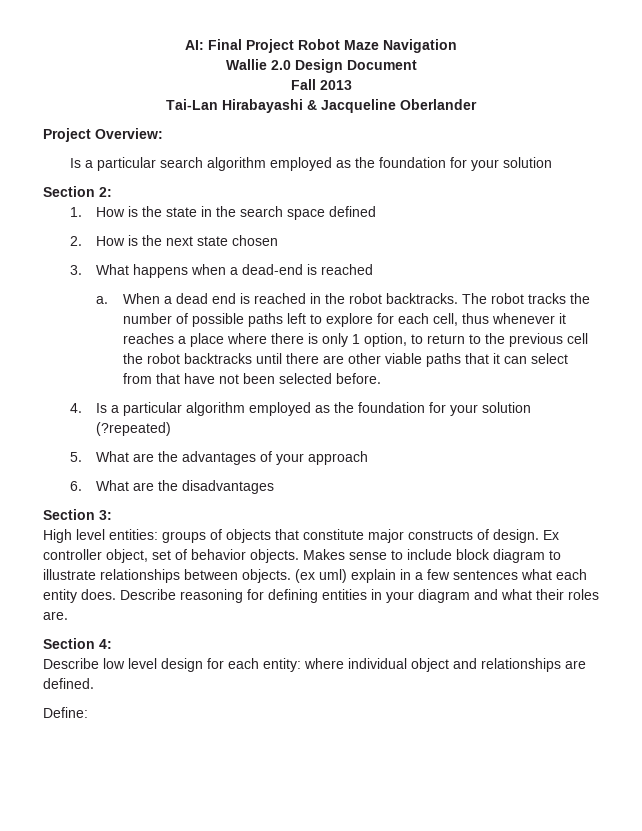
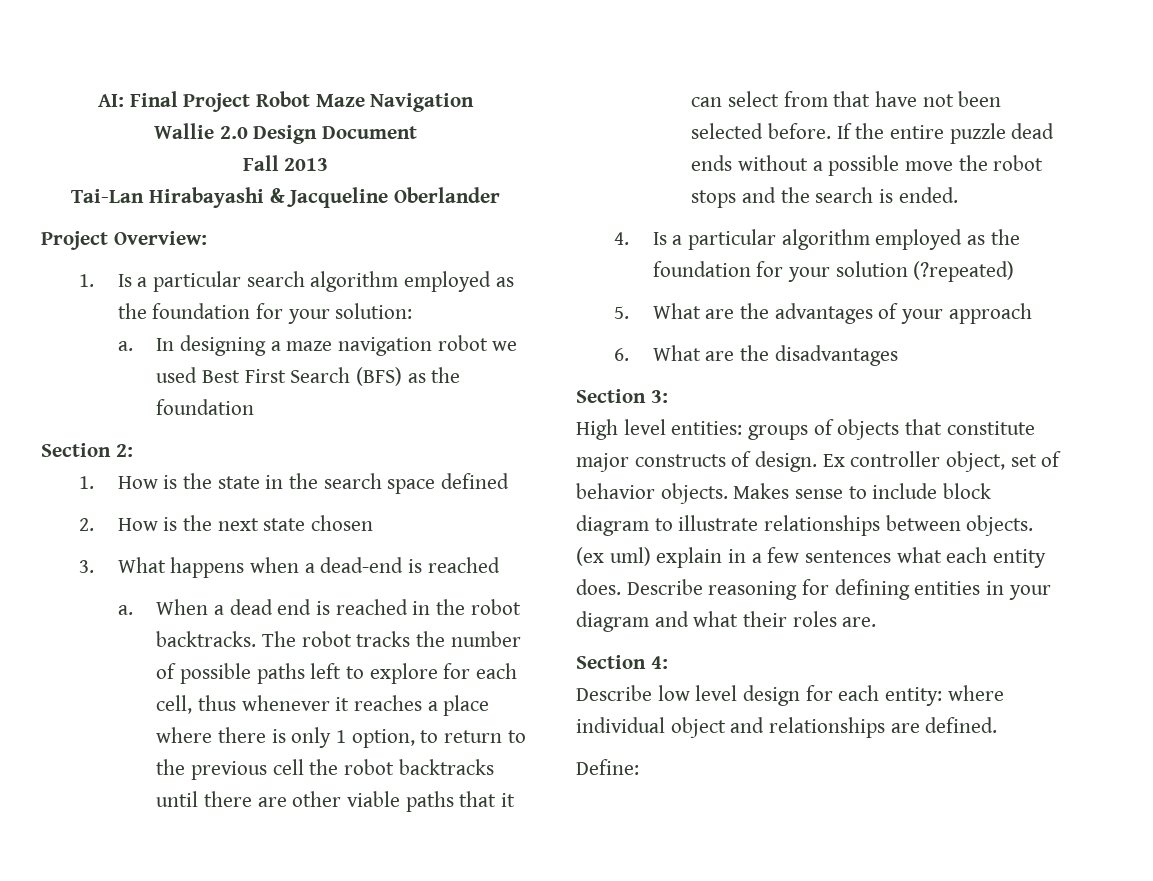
(163, 133) none -> [79,274,95,287] 1.
[502,157,552,168] solution -> [335,303,413,319] [117,335,518,356] [156,367,461,386] [156,399,255,415] solution: // a. In designing a maze navigation robot we used Best First Search (BFS) as the foundation
(382, 378) none -> [836,123,1055,144] [691,155,1044,176] [691,187,958,208] If the entire puzzle dead ends without a possible move the robot stops and the search is ended.

